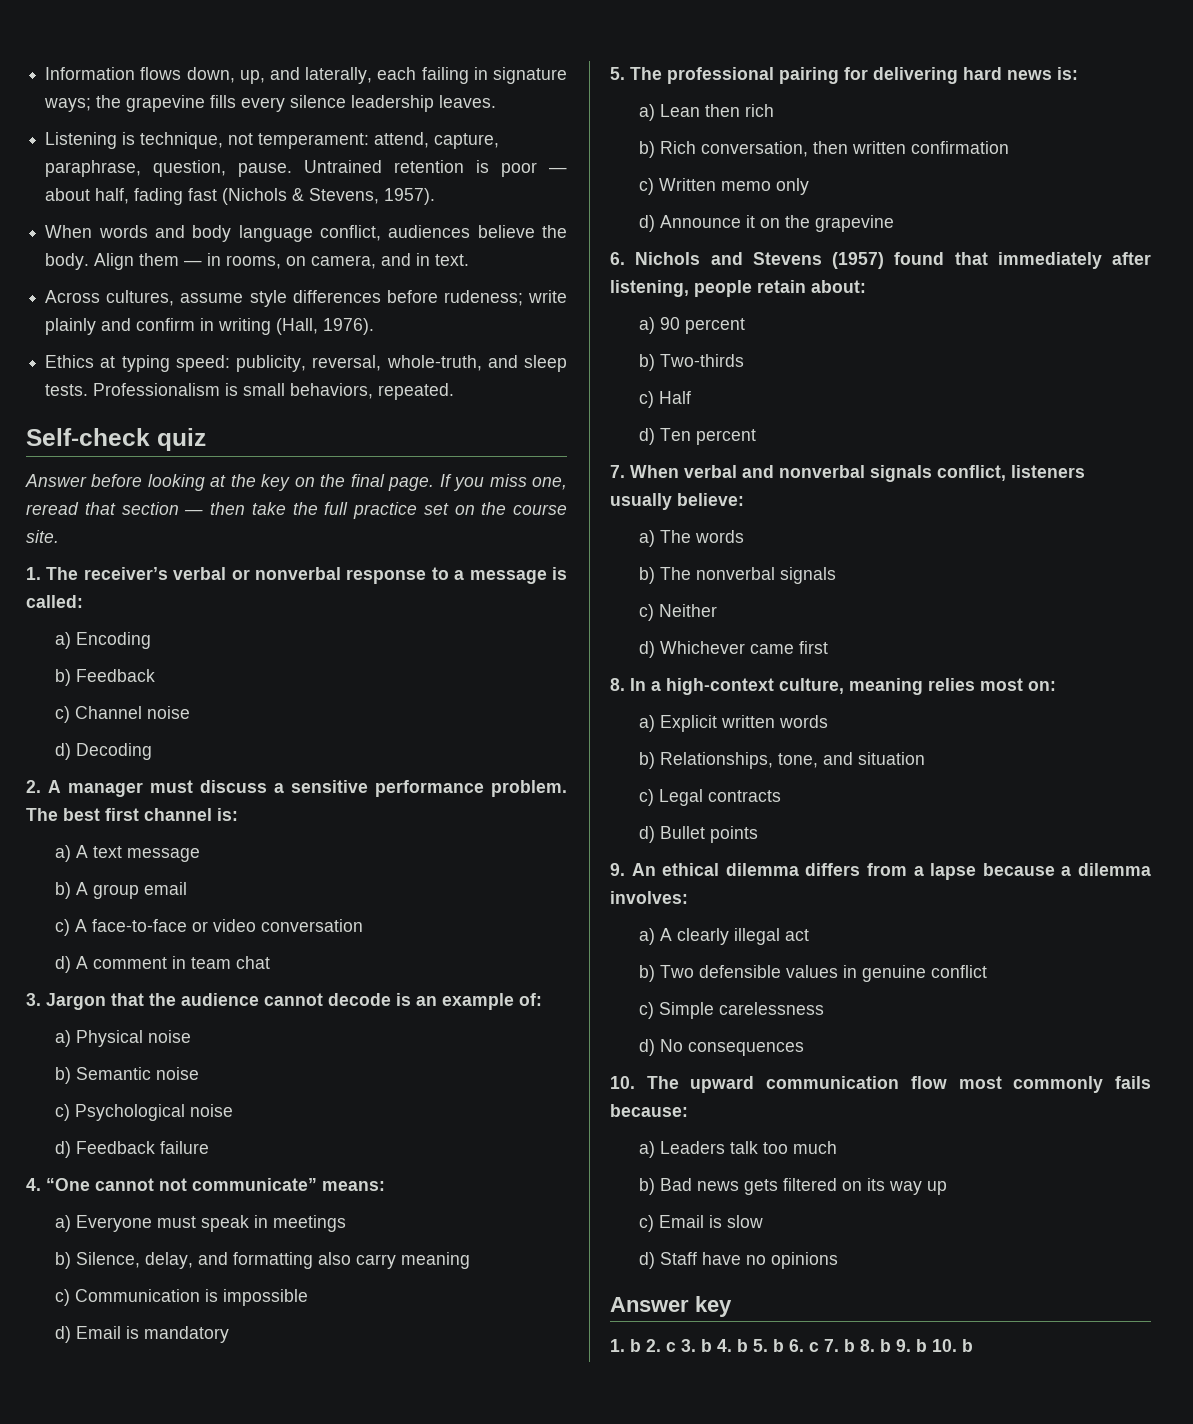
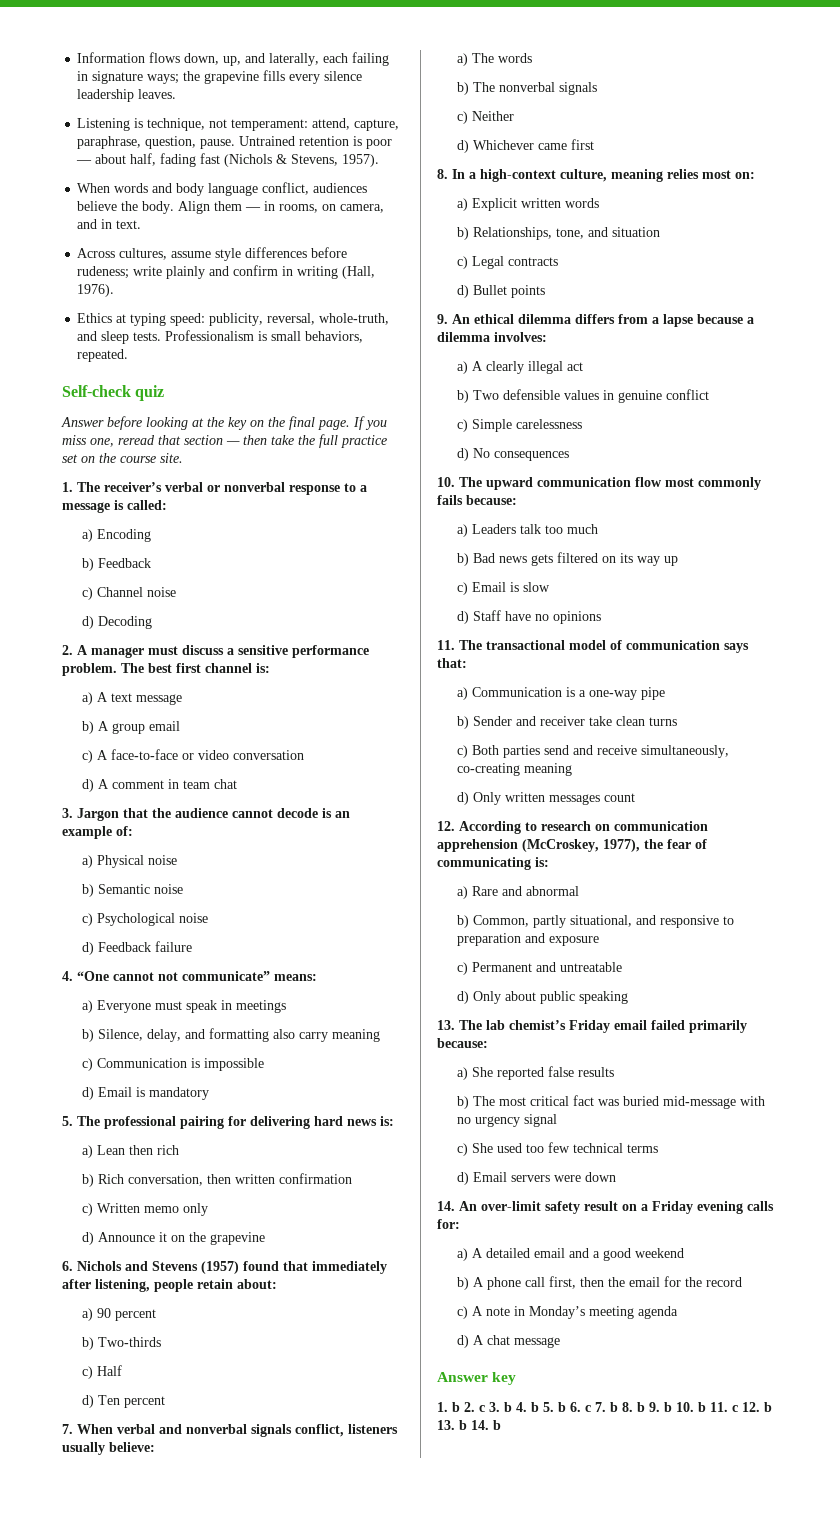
(839, 1260) none -> [437,640,749,653] [437,658,467,668] [457,687,666,700] [457,716,678,729] [457,745,730,758] [457,763,573,776] [457,792,636,805] [437,821,708,834] [437,839,707,852] [437,857,549,870] [457,886,580,899] [457,915,735,928] [457,933,600,946] [457,962,623,975] [457,991,629,1004] [437,1020,747,1033] [437,1038,488,1048] [457,1066,615,1080] [457,1095,766,1109] [457,1114,558,1127] [457,1142,659,1156] [457,1172,617,1185] [437,1201,774,1214] [437,1219,460,1229] [457,1248,685,1261] [457,1276,743,1290] [457,1306,679,1319] [457,1335,561,1348] // 11. The transactional model of communication says that: // a) Communication is a one-way pipe // b) Sender and receiver take clean turns // c) Both parties send and receive simultaneously, co-creating meaning // d) Only written messages count // 12. According to research on communication apprehension (McCroskey, 1977), the fear of communicating is: // a) Rare and abnormal // b) Common, partly situational, and responsive to preparation and exposure // c) Permanent and untreatable // d) Only about public speaking // 13. The lab chemist’s Friday email failed primarily because: // a) She reported false results // b) The most critical fact was buried mid-message with no urgency signal // c) She used too few technical terms // d) Email servers were down // 14. An over-limit safety result on a Friday evening calls for: // a) A detailed email and a good weekend // b) A phone call first, then the email for the record // c) A note in Monday’s meeting agenda // d) A chat message
(973, 1345) none -> [710,1402,772,1412] [437,1420,501,1430] 11. c 12. b 13. b 14. b

